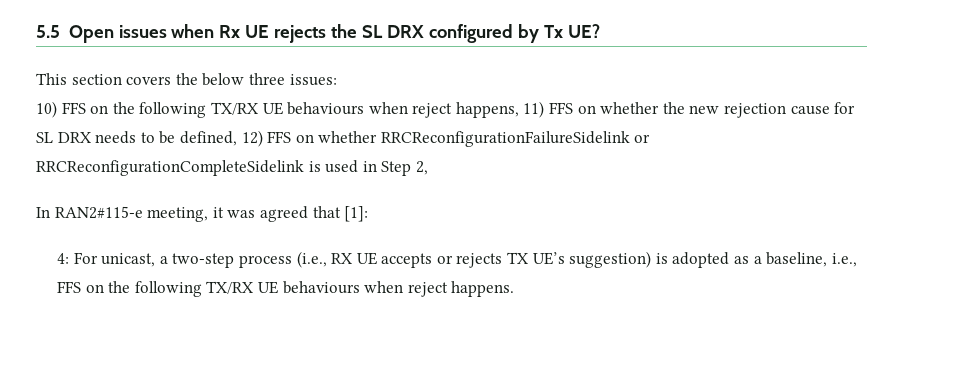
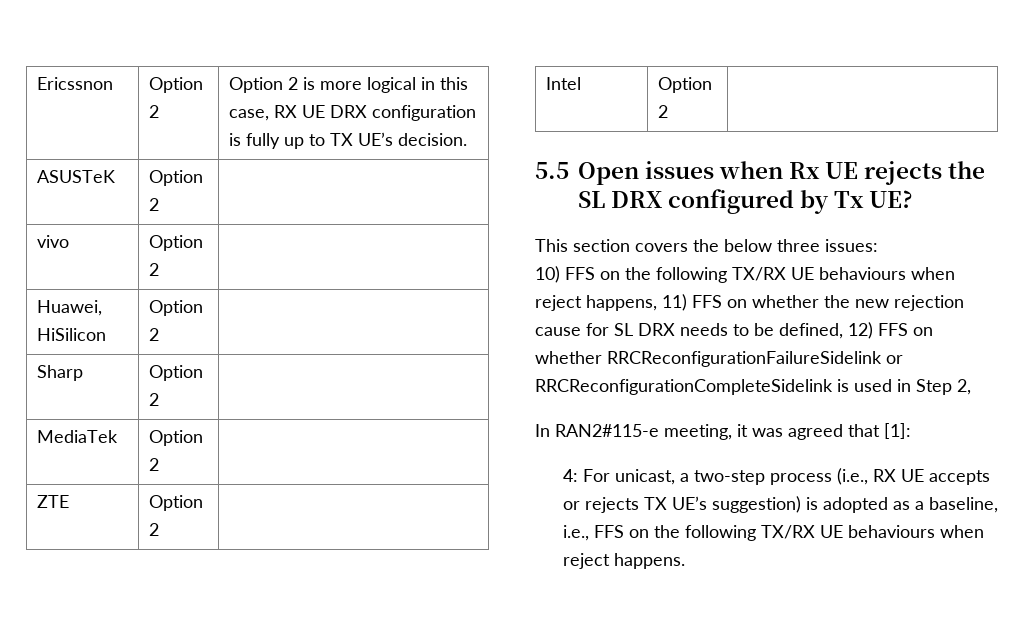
(36, 31) none -> [36,77,113,90] [148,77,203,93] [148,105,159,118] [228,77,468,93] [228,105,476,121] [228,132,467,149] [36,170,115,183] [148,170,203,186] [148,198,159,211] [36,235,69,248] [148,235,203,251] [148,263,159,276] [36,300,102,316] [36,328,106,341] [148,300,203,316] [148,328,159,341] [36,365,83,381] [148,365,203,381] [148,393,159,406] [36,430,118,443] [148,430,203,446] [148,458,159,471] [36,495,69,508] [148,495,203,511] [148,523,159,536] [545,77,581,90] [657,77,712,93] [657,105,668,118] Ericssnon | Option 2 | Option 2 is more logical in this case, RX UE DRX configuration is fully up to TX UE’s decision. // ASUSTeK | Option 2 | // vivo | Option 2 | // Huawei, HiSilicon | Option 2 | // Sharp | Option 2 | // MediaTek | Option 2 | // ZTE | Option 2 | // Intel | Option 2 | //

